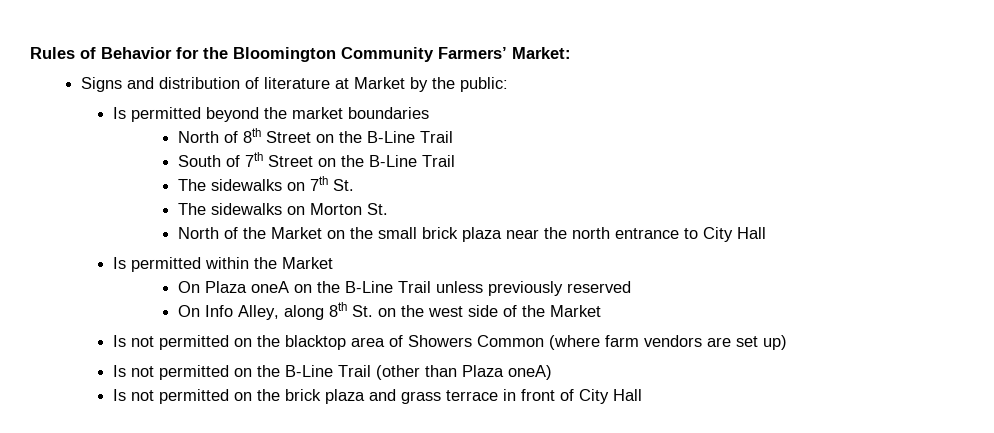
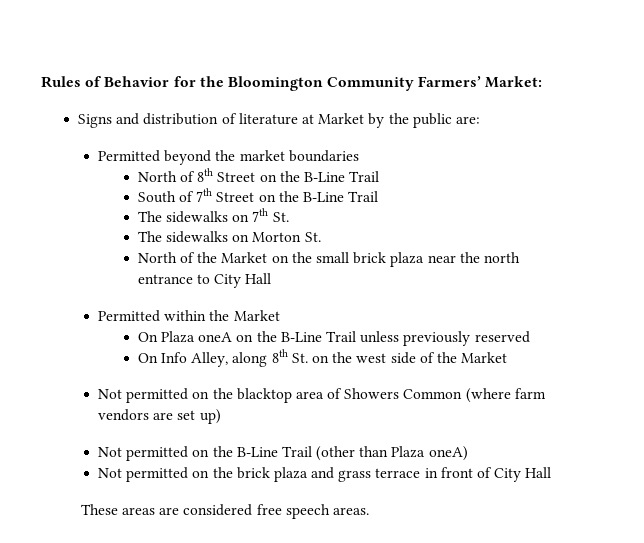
[459,77,508,92] [112,107,201,122] public: // Is permitted -> [412,113,480,128] [97,150,160,162] public are: // Permitted
[112,257,201,272] Is permitted -> [97,310,160,322] Permitted
[112,335,154,347] Is not -> [97,389,122,399] Not
[112,365,154,377] Is not -> [97,447,122,457] Not
[112,389,154,401] Is not -> [97,468,122,478] Not
(642, 395) none -> [80,504,370,519] // These areas are considered free speech areas.

